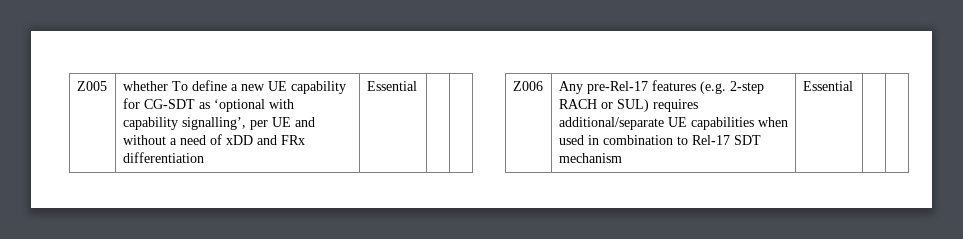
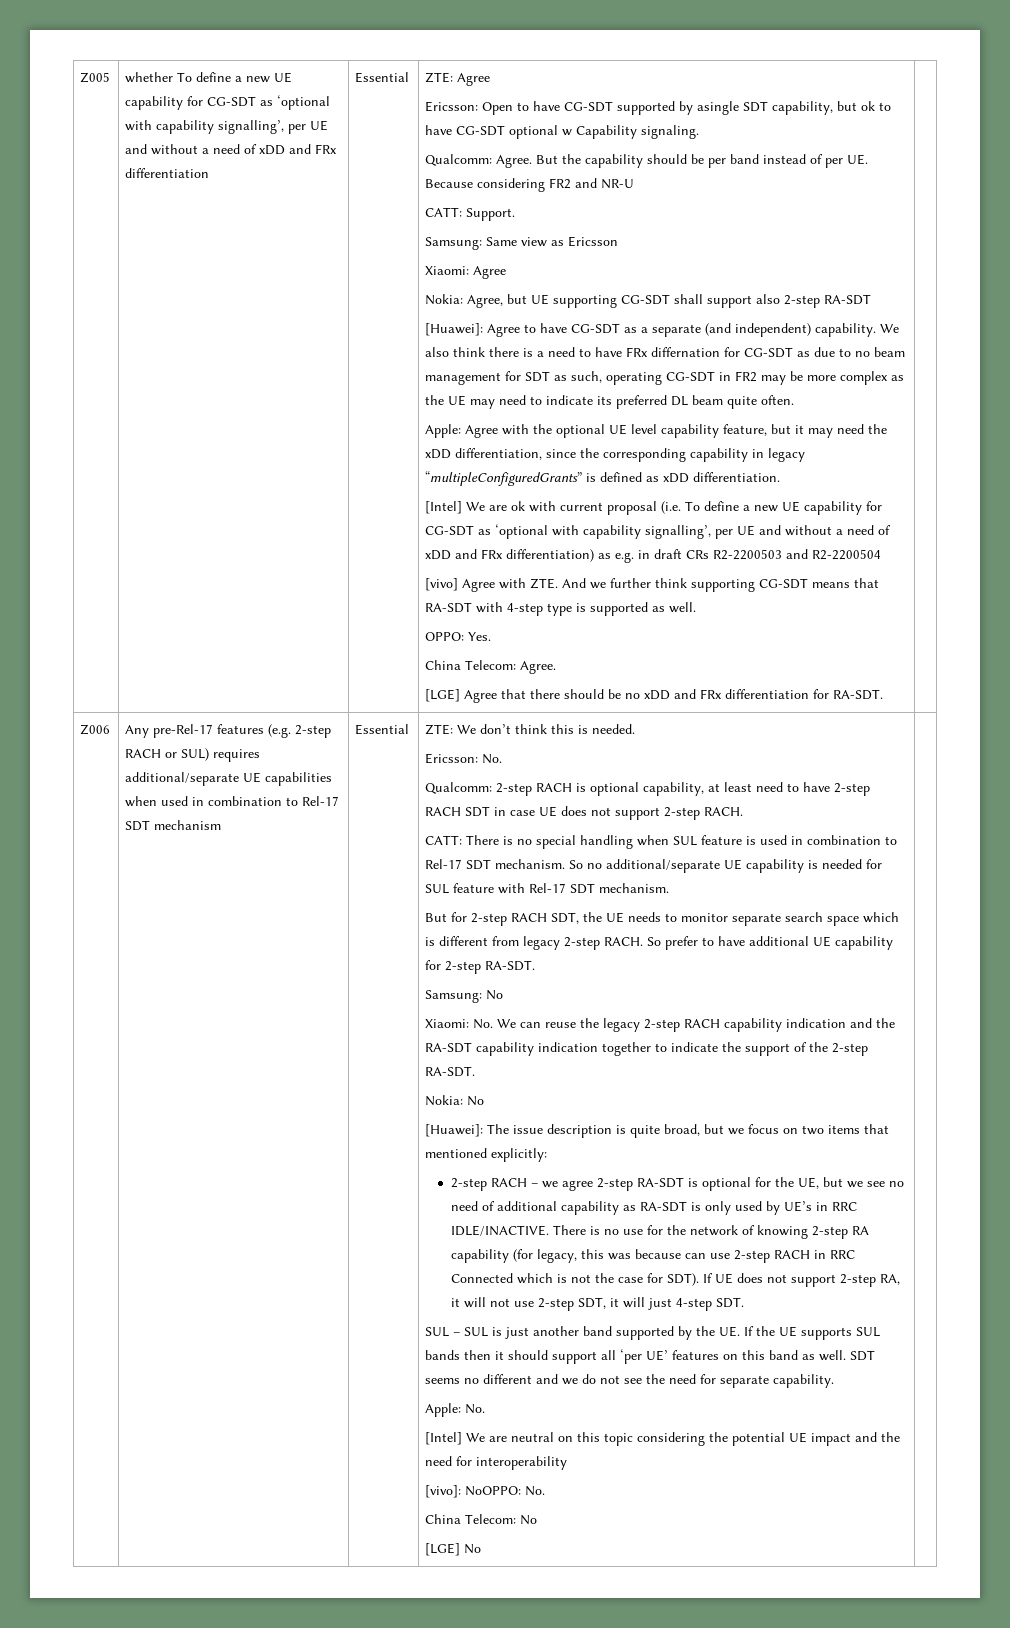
(417, 86) none -> [425,72,491,86] [425,101,892,115] [425,125,700,139] [425,154,869,168] [425,178,635,192] [425,207,516,221] [425,236,619,250] [425,266,507,279] [425,294,872,308] [425,323,900,337] [425,347,906,358] [425,371,905,385] [425,395,795,409] [425,424,888,438] [425,448,806,462] [425,471,781,486] [425,501,883,515] [425,524,892,539] [425,549,882,563] [425,578,880,592] [425,602,697,616] [425,632,492,641] [425,660,557,674] [425,689,884,703] ZTE: Agree // Ericsson: Open to have CG-SDT supported by asingle SDT capability, but ok to have CG-SDT optional w Capability signaling. // Qualcomm: Agree. But the capability should be per band instead of per UE. Because considering FR2 and NR-U // CATT: Support. // Samsung: Same view as Ericsson // Xiaomi: Agree // Nokia: Agree, but UE supporting CG-SDT shall support also 2-step RA-SDT // [Huawei]: Agree to have CG-SDT as a separate (and independent) capability. We also think there is a need to have FRx differnation for CG-SDT as due to no beam management for SDT as such, operating CG-SDT in FR2 may be more complex as the UE may need to indicate its preferred DL beam quite often. // Apple: Agree with the optional UE level capability feature, but it may need the xDD differentiation, since the corresponding capability in legacy “multipleConfiguredGrants” is defined as xDD differentiation. // [Intel] We are ok with current proposal (i.e. To define a new UE capability for CG-SDT as ‘optional with capability signalling’, per UE and without a need of xDD and FRx differentiation) as e.g. in draft CRs R2-2200503 and R2-2200504 // [vivo] Agree with ZTE. And we further think supporting CG-SDT means that RA-SDT with 4-step type is supported as well. // OPPO: Yes. // China Telecom: Agree. // [LGE] Agree that there should be no xDD and FRx differentiation for RA-SDT.
(853, 86) none -> [425,724,636,735] [425,753,503,764] [425,782,871,796] [425,806,744,820] [425,835,898,849] [425,859,883,873] [425,883,670,894] [425,912,900,926] [425,936,894,950] [425,960,536,974] [425,990,504,1003] [425,1018,896,1032] [425,1042,869,1056] [425,1066,476,1077] [425,1095,485,1106] [425,1124,890,1138] [425,1148,548,1162] [450,1177,904,1191] [450,1201,857,1215] [450,1225,869,1239] [450,1249,855,1263] [450,1273,900,1287] [450,1297,744,1311] [425,1326,881,1340] [425,1349,876,1364] [425,1374,835,1388] [425,1403,486,1417] [425,1432,901,1446] [425,1456,568,1470] [425,1485,546,1498] [425,1514,538,1525] [425,1543,482,1556] ZTE: We don’t think this is needed. // Ericsson: No. // Qualcomm: 2-step RACH is optional capability, at least need to have 2-step RACH SDT in case UE does not support 2-step RACH. // CATT: There is no special handling when SUL feature is used in combination to Rel-17 SDT mechanism. So no additional/separate UE capability is needed for SUL feature with Rel-17 SDT mechanism. // But for 2-step RACH SDT, the UE needs to monitor separate search space which is different from legacy 2-step RACH. So prefer to have additional UE capability for 2-step RA-SDT. // Samsung: No // Xiaomi: No. We can reuse the legacy 2-step RACH capability indication and the RA-SDT capability indication together to indicate the support of the 2-step RA-SDT. // Nokia: No // [Huawei]: The issue description is quite broad, but we focus on two items that mentioned explicitly: // 2-step RACH – we agree 2-step RA-SDT is optional for the UE, but we see no need of additional capability as RA-SDT is only used by UE’s in RRC IDLE/INACTIVE. There is no use for the network of knowing 2-step RA capability (for legacy, this was because can use 2-step RACH in RRC Connected which is not the case for SDT). If UE does not support 2-step RA, it will not use 2-step SDT, it will just 4-step SDT. // SUL – SUL is just another band supported by the UE. If the UE supports SUL bands then it should support all ‘per UE’ features on this band as well. SDT seems no different and we do not see the need for separate capability. // Apple: No. // [Intel] We are neutral on this topic considering the potential UE impact and the need for interoperability // [vivo]: NoOPPO: No. // China Telecom: No // [LGE] No

